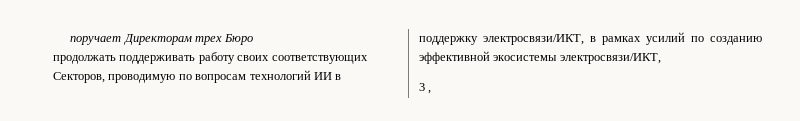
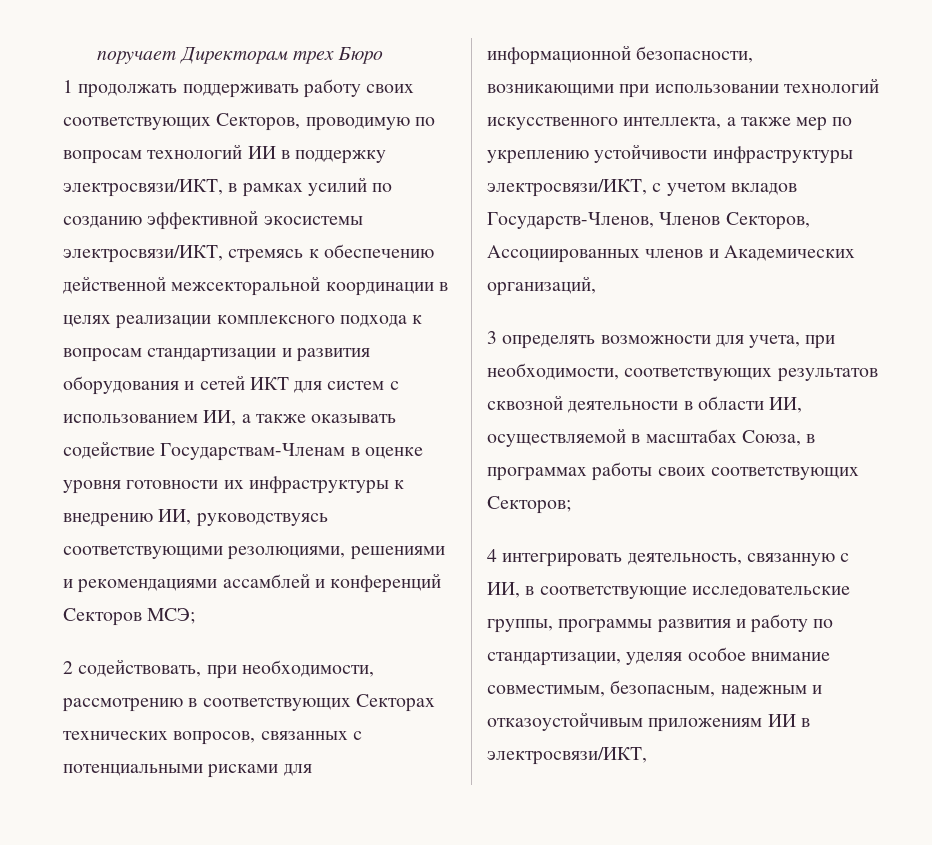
(254, 39) none -> [63,80,73,93] 1
[419,83,432,94] // 3 , -> [228,244,434,263] [63,276,448,296] [63,315,423,329] [63,348,370,362] [63,375,399,395] [63,410,397,426] [63,441,423,461] [63,476,405,494] [63,509,328,527] [63,546,445,560] [63,573,442,593] [63,608,196,626] [63,659,374,679] [62,694,435,712] [63,731,362,745] [63,764,312,778] [487,45,754,65] [487,78,879,98] [487,117,853,131] [487,144,853,164] [487,179,797,197] [487,212,810,230] [487,245,855,263] [487,276,596,296] [487,331,836,349] [487,363,878,382] [487,395,803,413] [487,428,816,447] [487,462,859,481] [487,496,571,514] [487,549,850,567] [487,582,850,599] [487,614,834,633] [487,647,830,666] [487,680,822,697] [487,712,810,732] [487,747,647,765] стремясь к обеспечению действенной межсекторальной координации в целях реализации комплексного подхода к вопросам стандартизации и развития оборудования и сетей ИКТ для систем с использованием ИИ, а также оказывать содействие Государствам-Членам в оценке уровня готовности их инфраструктуры к внедрению ИИ, руководствуясь соответствующими резолюциями, решениями и рекомендациями ассамблей и конференций Секторов МСЭ; // 2 содействовать, при необходимости, рассмотрению в соответствующих Секторах технических вопросов, связанных с потенциальными рисками для информационной безопасности, возникающими при использовании технологий искусственного интеллекта, а также мер по укреплению устойчивости инфраструктуры электросвязи/ИКТ, с учетом вкладов Государств-Членов, Членов Секторов, Ассоциированных членов и Академических организаций, // 3 определять возможности для учета, при необходимости, соответствующих результатов сквозной деятельности в области ИИ, осуществляемой в масштабах Союза, в программах работы своих соответствующих Секторов; // 4 интегрировать деятельность, связанную с ИИ, в соответствующие исследовательские группы, программы развития и работу по стандартизации, уделяя особое внимание совместимым, безопасным, надежным и отказоустойчивым приложениям ИИ в электросвязи/ИКТ,

